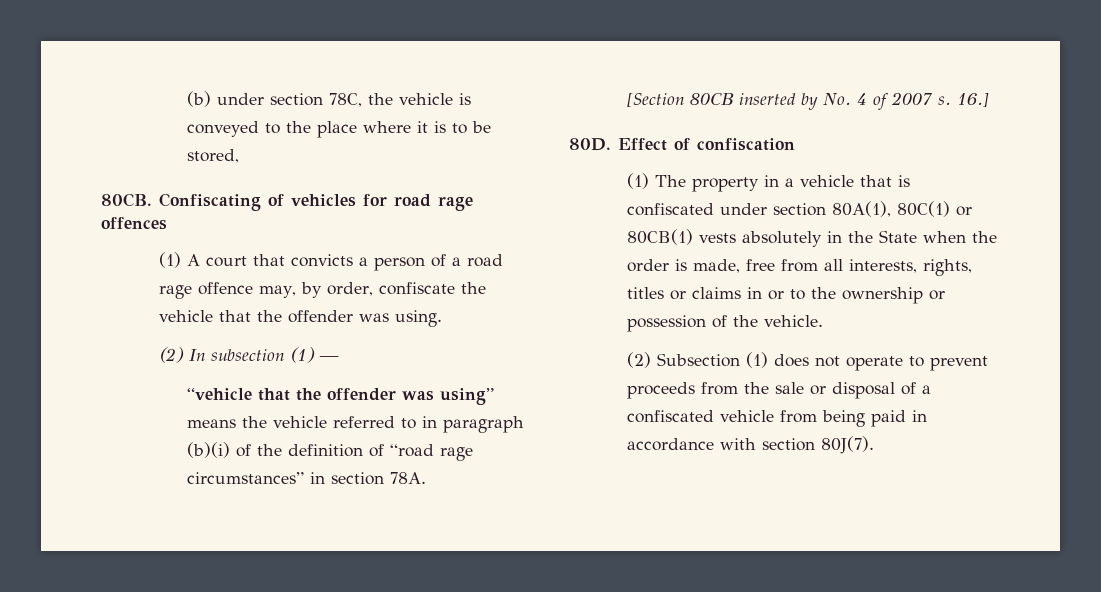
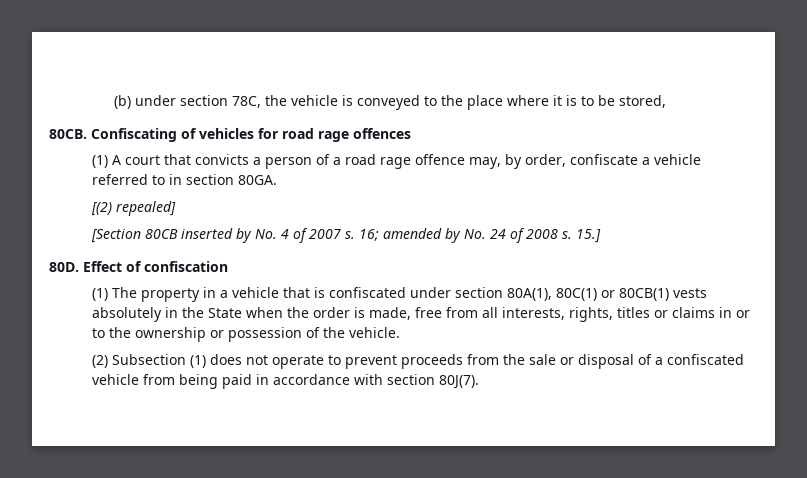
[460,282,486,294] [158,310,442,327] [158,347,339,363] [187,388,495,405] [187,416,525,433] [187,442,474,461] [187,472,427,485] the vehicle that the offender was using. // (2) In subsection (1) — // “vehicle that the offender was using” means the vehicle referred to in paragraph (b)(i) of the definition of “road rage circumstances” in section 78A. -> [642,154,702,165] [92,174,278,185] [91,201,177,216] a vehicle referred to in section 80GA. // [(2) repealed]
[956,92,989,107] 16.] -> [359,228,602,243] 16; amended by No. 24 of 2008 s. 15.]

